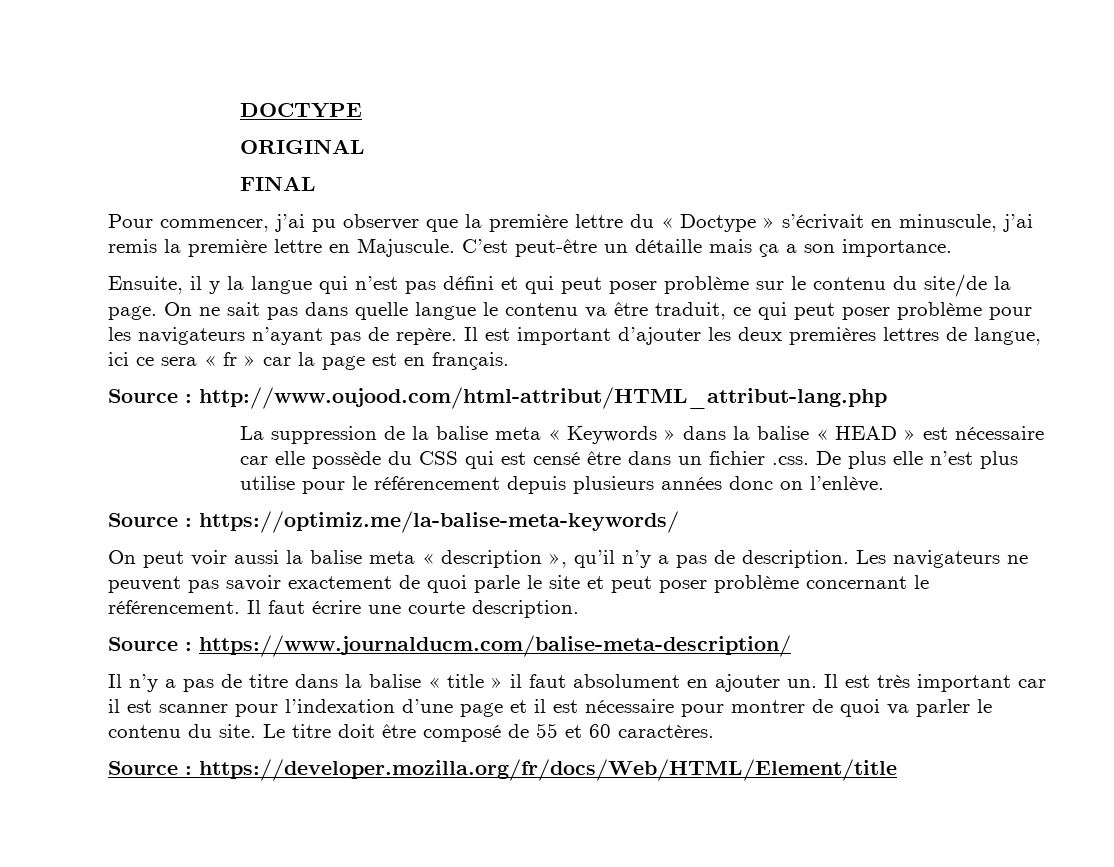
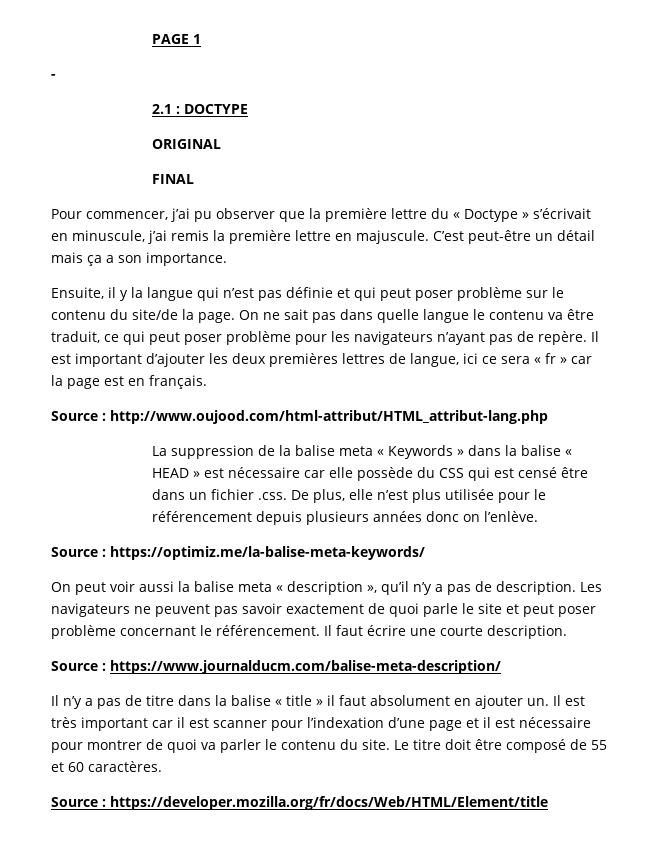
(239, 110) none -> [152,34,202,44] [51,74,56,79] [152,104,181,114] PAGE 1 // - // 2.1 :
[357,238,455,257] Majuscule. -> [356,230,429,244] majuscule.
[635,239,702,253] détaille -> [557,230,595,241] détail
[443,276,494,290] défini -> [286,287,333,298] définie
[847,451,886,469] plus -> [313,489,346,503] plus,
[239,476,295,490] utilise -> [445,489,495,500] utilisée

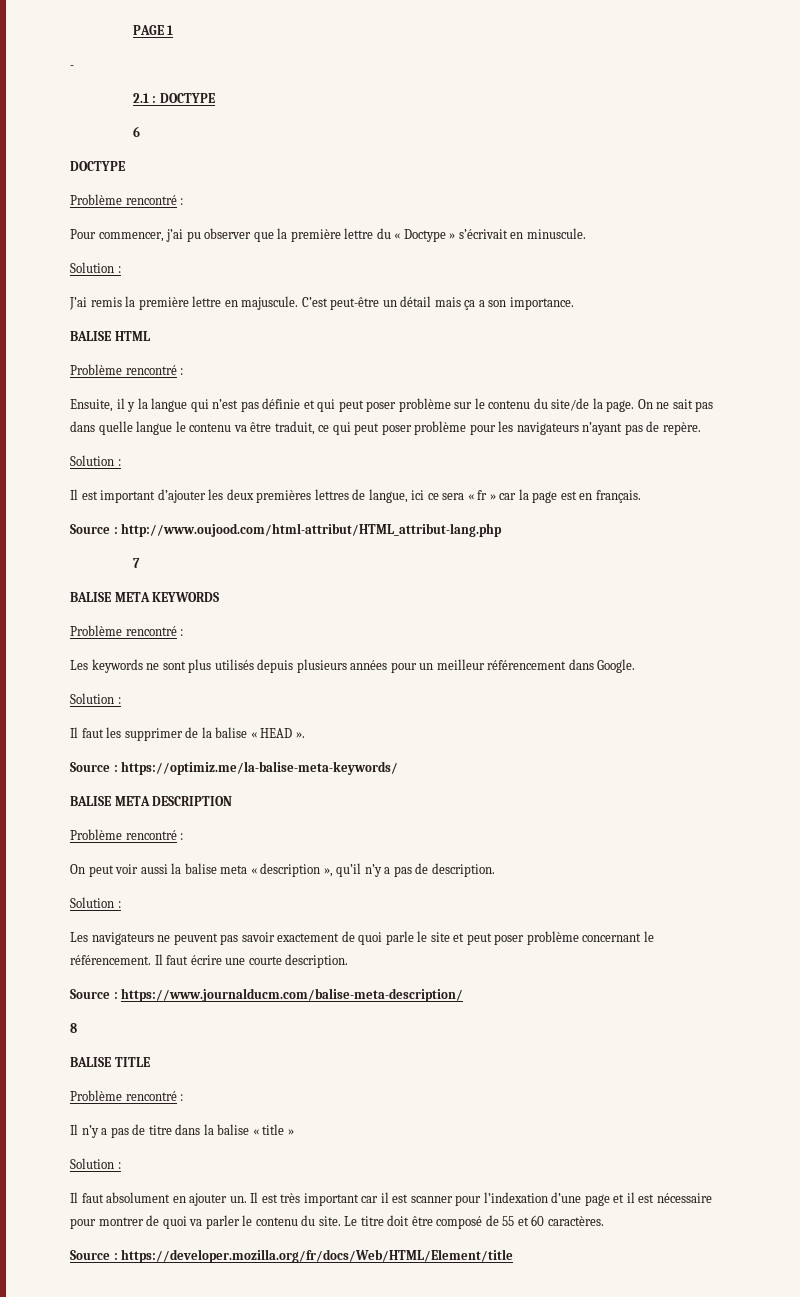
[152,139,222,149] [152,174,195,184] ORIGINAL // FINAL -> [132,126,140,137] [70,161,125,171] [70,194,184,205] 6 // DOCTYPE // Problème rencontré :
[72,230,167,244] minuscule, j’ai -> [526,228,586,239] [70,262,121,273] [69,297,87,310] minuscule. // Solution : // J’ai
(227, 259) none -> [70,331,150,341] [70,364,184,375] // BALISE HTML // Problème rencontré :
(587, 338) none -> [70,455,121,466] // Solution : //
[152,445,573,459] [152,467,589,481] [152,489,547,503] [152,511,539,525] [51,546,425,560] La suppression de la balise meta « Keywords » dans la balise « HEAD » est nécessaire car elle possède du CSS qui est censé être dans un fichier .css. De plus, elle n’est plus utilisée pour le référencement depuis plusieurs années donc on l’enlève. // Source : https://optimiz.me/la-balise-meta-keywords/ -> [132,558,140,568] [70,592,220,602] [70,625,184,636] [70,659,636,673] [70,693,121,704] [70,727,305,741] [70,761,399,775] [70,796,233,806] [70,829,184,840] 7 // BALISE META KEYWORDS // Problème rencontré : // Les keywords ne sont plus utilisés depuis plusieurs années pour un meilleur référencement dans Google. // Solution : // Il faut les supprimer de la balise « HEAD ». // Source : https://optimiz.me/la-balise-meta-keywords/ // BALISE META DESCRIPTION // Problème rencontré :
(576, 588) none -> [70,897,121,908] // Solution : //
(501, 667) none -> [70,1023,77,1033] [70,1057,150,1067] [70,1090,184,1101] // 8 // BALISE TITLE // Problème rencontré :
[327,695,335,706] il -> [70,1158,121,1169] [70,1192,78,1203] // Solution : // Il

